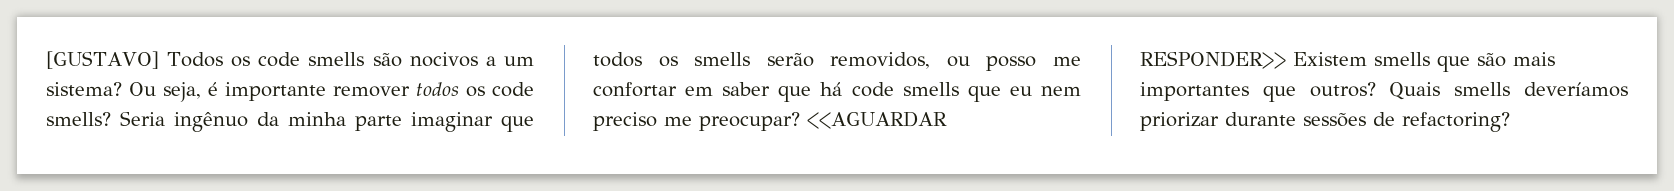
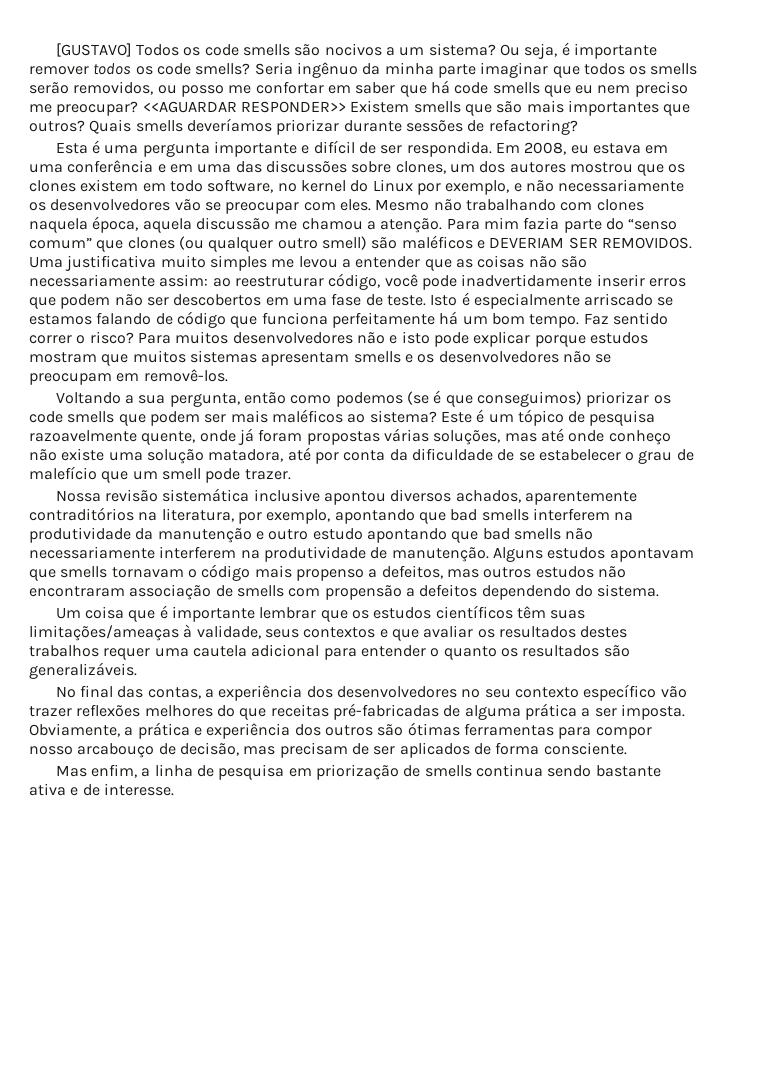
(1510, 122) none -> [55,140,669,157] [29,160,686,176] [29,179,685,195] [29,199,644,214] [29,216,678,233] [29,235,692,252] [29,255,587,271] [29,273,686,290] [29,292,674,309] [29,311,668,328] [29,331,648,347] [29,350,612,366] [29,369,228,385] [55,390,671,407] [29,409,656,426] [29,428,671,445] [29,447,694,464] [29,466,291,483] [55,488,638,505] [29,507,634,524] [29,527,594,543] [29,546,694,562] [29,564,626,581] [29,584,660,600] [55,605,586,622] [29,624,628,641] [29,644,630,660] [29,662,137,679] [55,684,687,701] [29,703,685,720] [29,722,652,739] [29,742,627,758] [55,764,661,780] [29,783,174,796] // Esta é uma pergunta importante e difícil de ser respondida. Em 2008, eu estava em uma conferência e em uma das discussões sobre clones, um dos autores mostrou que os clones existem em todo software, no kernel do Linux por exemplo, e não necessariamente os desenvolvedores vão se preocupar com eles. Mesmo não trabalhando com clones naquela época, aquela discussão me chamou a atenção. Para mim fazia parte do “senso comum” que clones (ou qualquer outro smell) são maléficos e DEVERIAM SER REMOVIDOS. Uma justificativa muito simples me levou a entender que as coisas não são necessariamente assim: ao reestruturar código, você pode inadvertidamente inserir erros que podem não ser descobertos em uma fase de teste. Isto é especialmente arriscado se estamos falando de código que funciona perfeitamente há um bom tempo. Faz sentido correr o risco? Para muitos desenvolvedores não e isto pode explicar porque estudos mostram que muitos sistemas apresentam smells e os desenvolvedores não se preocupam em removê-los. // Voltando a sua pergunta, então como podemos (se é que conseguimos) priorizar os code smells que podem ser mais maléficos ao sistema? Este é um tópico de pesquisa razoavelmente quente, onde já foram propostas várias soluções, mas até onde conheço não existe uma solução matadora, até por conta da dificuldade de se estabelecer o grau de malefício que um smell pode trazer. // Nossa revisão sistemática inclusive apontou diversos achados, aparentemente contraditórios na literatura, por exemplo, apontando que bad smells interferem na produtividade da manutenção e outro estudo apontando que bad smells não necessariamente interferem na produtividade de manutenção. Alguns estudos apontavam que smells tornavam o código mais propenso a defeitos, mas outros estudos não encontraram associação de smells com propensão a defeitos dependendo do sistema. // Um coisa que é importante lembrar que os estudos científicos têm suas limitações/ameaças à validade, seus contextos e que avaliar os resultados destes trabalhos requer uma cautela adicional para entender o quanto os resultados são generalizáveis. // No final das contas, a experiência dos desenvolvedores no seu contexto específico vão trazer reflexões melhores do que receitas pré-fabricadas de alguma prática a ser imposta. Obviamente, a prática e experiência dos outros são ótimas ferramentas para compor nosso arcabouço de decisão, mas precisam de ser aplicados de forma consciente. // Mas enfim, a linha de pesquisa em priorização de smells continua sendo bastante ativa e de interesse.

